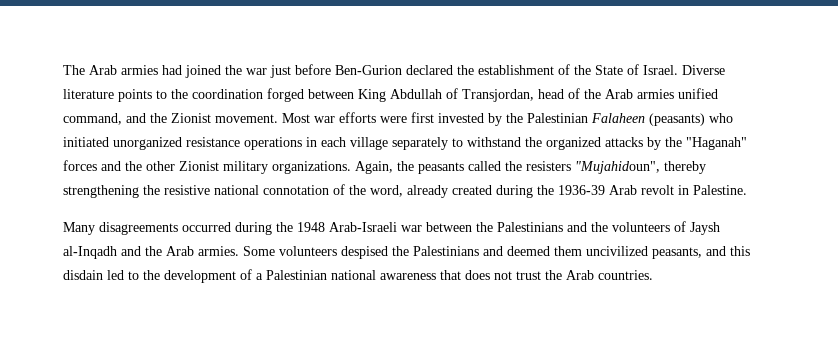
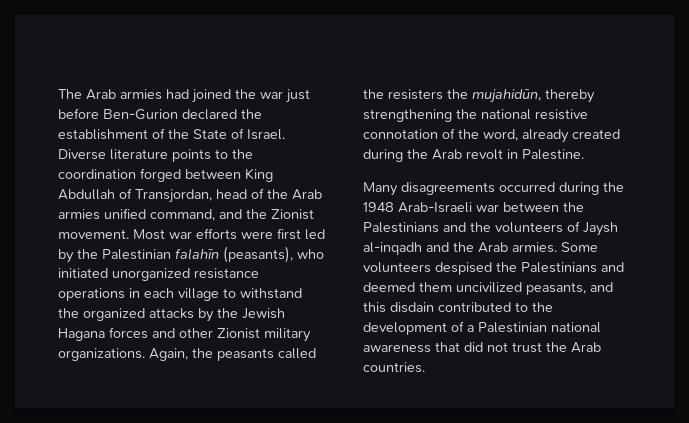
[438,113,484,123] invested -> [305,229,325,240] led
[591,113,705,126] Falaheen (peasants) -> [175,246,293,263] falahīn (peasants),
[392,137,448,150] separately -> (219, 294) none
[686,137,747,150] "Haganah" -> [242,308,285,319] [58,328,105,341] Jewish Hagana
[125,161,142,171] the -> (175, 333) none
[575,161,660,174] "Mujahidoun", -> [447,89,541,103] the mujahidūn,
[164,185,259,195] resistive national -> [481,109,588,120] national resistive
[558,185,605,195] 1936-39 -> (428, 154) none
[63,246,117,259] al-Inqadh -> [363,242,422,255] al-inqadh
[107,270,124,280] led -> [438,302,511,312] contributed
[465,270,490,280] does -> [464,342,483,352] did

